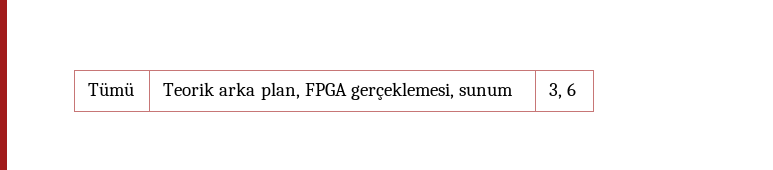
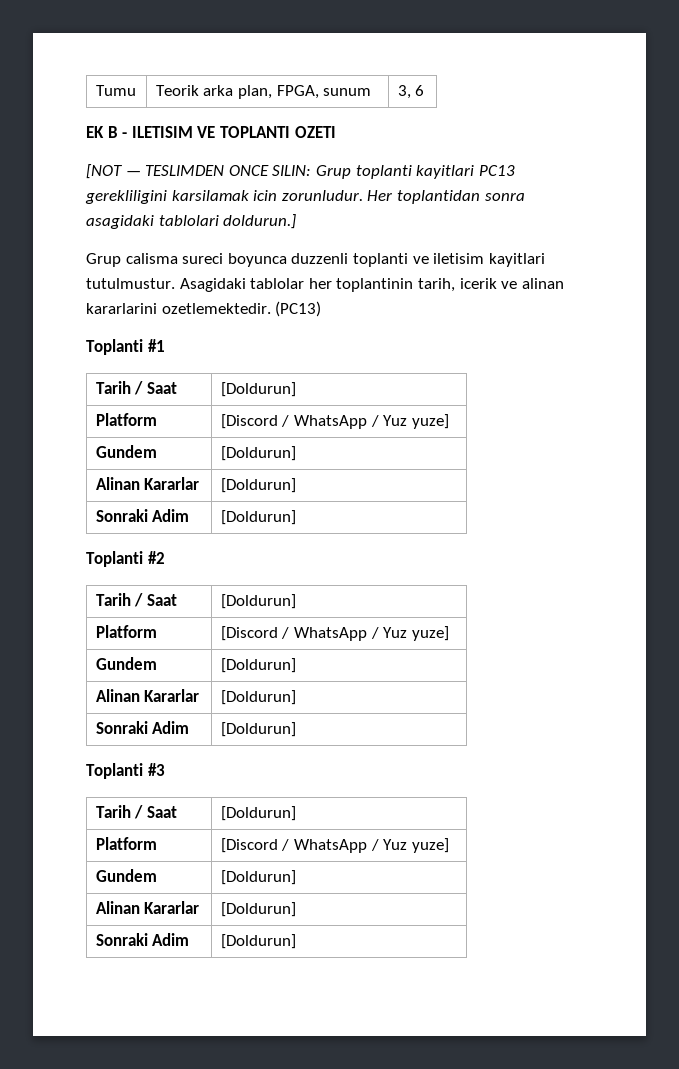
[88,83,135,96] Tümü -> [95,85,136,96] Tumu
[304,82,454,100] FPGA gerçeklemesi, -> [276,85,319,99] FPGA,
(577, 89) none -> [86,126,336,138] [86,164,515,179] [85,190,525,204] [86,214,297,229] [86,253,545,267] [86,278,564,292] [86,301,322,317] [86,339,165,355] [95,381,177,395] [220,382,296,397] [95,413,157,426] [220,414,449,429] [95,445,157,458] [220,446,296,461] [95,477,200,490] [220,478,296,493] [95,509,190,522] [220,510,296,525] [86,551,165,567] [95,593,177,607] [220,594,296,609] [95,625,157,638] [220,626,449,641] [95,657,157,670] [220,658,296,673] [95,689,200,702] [220,690,296,705] [95,721,190,734] [220,722,296,737] [86,763,165,779] [95,805,177,819] [220,806,296,821] [95,837,157,850] [220,838,449,853] [95,869,157,882] [220,870,296,885] [95,901,200,914] [220,902,296,917] [95,933,190,946] [220,934,296,949] // EK B - ILETISIM VE TOPLANTI OZETI // [NOT — TESLIMDEN ONCE SILIN: Grup toplanti kayitlari PC13 gerekliligini karsilamak icin zorunludur. Her toplantidan sonra asagidaki tablolari doldurun.] // Grup calisma sureci boyunca duzzenli toplanti ve iletisim kayitlari tutulmustur. Asagidaki tablolar her toplantinin tarih, icerik ve alinan kararlarini ozetlemektedir. (PC13) // Toplanti #1 // Tarih / Saat | [Doldurun] // Platform | [Discord / WhatsApp / Yuz yuze] // Gundem | [Doldurun] // Alinan Kararlar | [Doldurun] // Sonraki Adim | [Doldurun] // Toplanti #2 // Tarih / Saat | [Doldurun] // Platform | [Discord / WhatsApp / Yuz yuze] // Gundem | [Doldurun] // Alinan Kararlar | [Doldurun] // Sonraki Adim | [Doldurun] // Toplanti #3 // Tarih / Saat | [Doldurun] // Platform | [Discord / WhatsApp / Yuz yuze] // Gundem | [Doldurun] // Alinan Kararlar | [Doldurun] // Sonraki Adim | [Doldurun]

